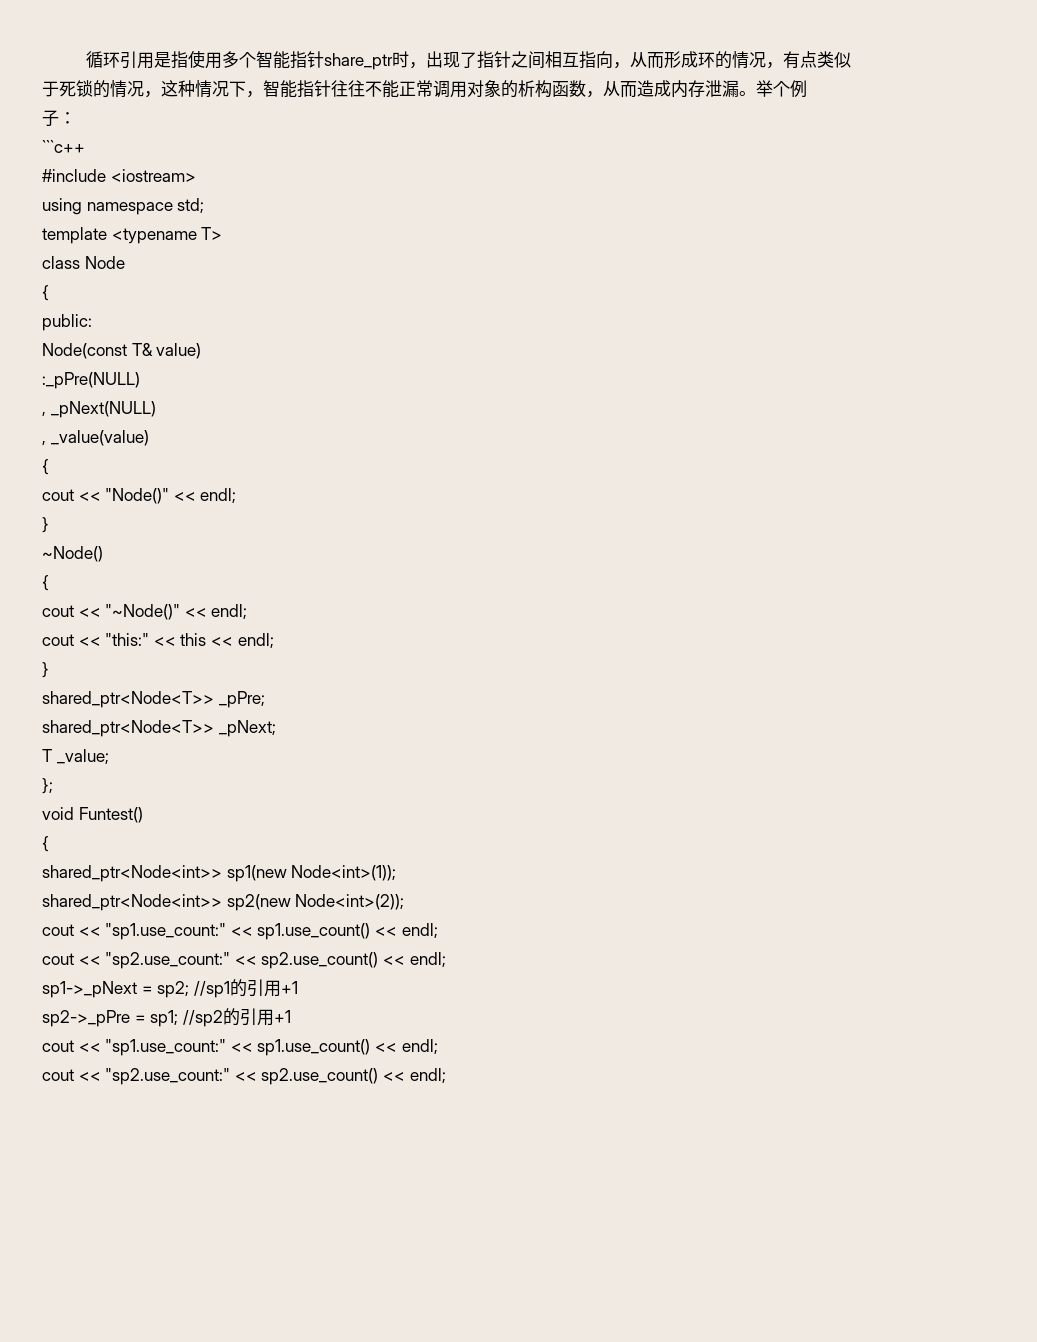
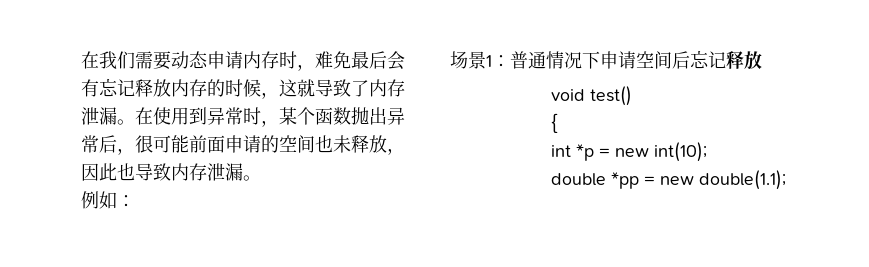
[86,50,852,70] [42,80,790,98] 循环引用是指使用多个智能指针share_ptr时，出现了指针之间相互指向，从而形成环的情况，有点类似 // 于死锁的情况，这种情况下，智能指针往往不能正常调用对象的析构函数，从而造成内存泄漏。举个 -> [81,51,405,71] [81,78,405,99] [81,107,405,127] [81,135,405,155] [81,163,261,181] 在我们需要动态申请内存时，难免最后会有忘记释放内存的时候，这就导致了内存泄漏。在使用到异常时，某个函数抛出异常后，很可能前面申请的空间也未释放，因此也导致内存泄漏。 //
[42,110,59,127] // 子 -> [99,191,117,209] 如
[42,140,85,153] [42,169,196,182] [42,198,205,215] [42,227,223,244] [42,256,125,269] [42,285,49,301] [42,314,92,331] [42,343,202,359] [42,372,140,389] [42,401,156,418] [42,430,149,446] [42,459,49,475] [42,488,237,504] [42,517,49,533] [42,546,103,562] [42,575,49,591] [42,604,248,620] [42,633,274,648] [42,662,49,678] [42,691,265,708] [42,720,276,737] [42,749,109,764] [42,778,53,794] [42,807,143,823] [42,836,49,852] [42,865,397,882] [42,894,405,911] [42,923,438,940] [42,952,446,969] [42,979,298,998] [42,1008,291,1027] [42,1039,438,1056] [42,1068,446,1085] ```c++ // #include <iostream> // using namespace std; // template <typename T> // class Node // { // public: // Node(const T& value) // :_pPre(NULL) // , _pNext(NULL) // , _value(value) // { // cout << "Node()" << endl; // } // ~Node() // { // cout << "~Node()" << endl; // cout << "this:" << this << endl; // } // shared_ptr<Node<T>> _pPre; // shared_ptr<Node<T>> _pNext; // T _value; // }; // void Funtest() // { // shared_ptr<Node<int>> sp1(new Node<int>(1)); // shared_ptr<Node<int>> sp2(new Node<int>(2)); // cout << "sp1.use_count:" << sp1.use_count() << endl; // cout << "sp2.use_count:" << sp2.use_count() << endl; // sp1->_pNext = sp2; //sp1的引用+1 // sp2->_pPre = sp1; //sp2的引用+1 // cout << "sp1.use_count:" << sp1.use_count() << endl; // cout << "sp2.use_count:" << sp2.use_count() << endl; -> [450,50,762,70] [551,86,633,106] [551,113,559,133] [551,142,708,162] [551,170,787,190] 场景1：普通情况下申请空间后忘记释放 // void test() // { // int *p = new int(10); // double *pp = new double(1.1);

